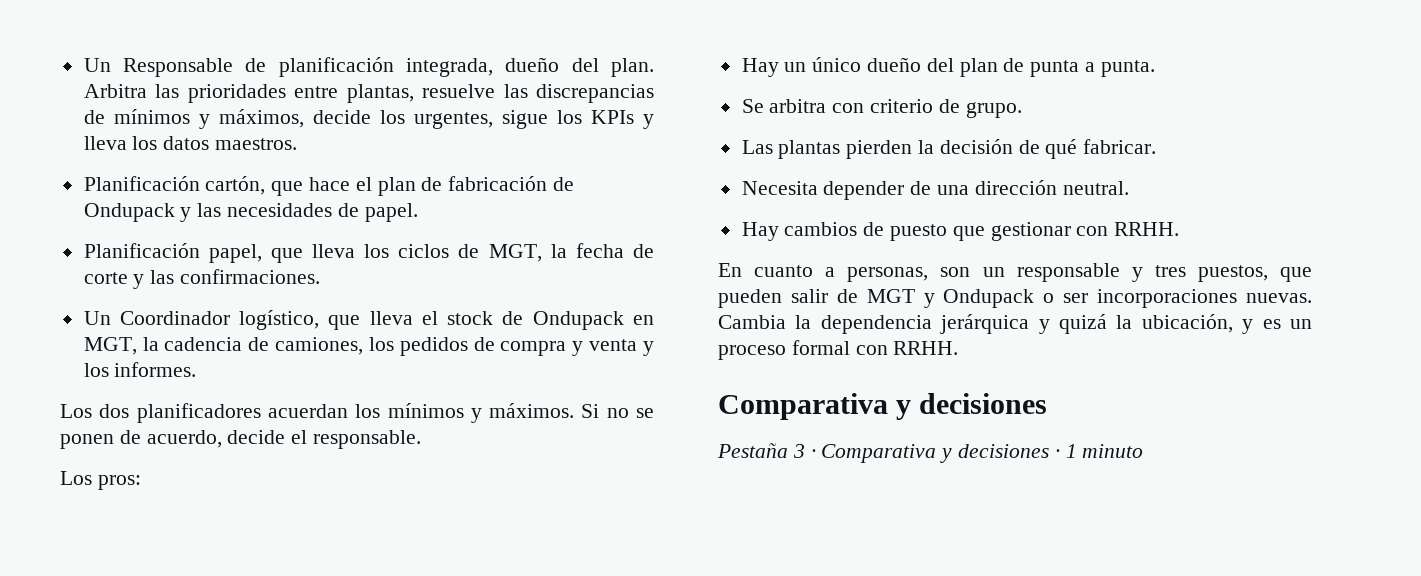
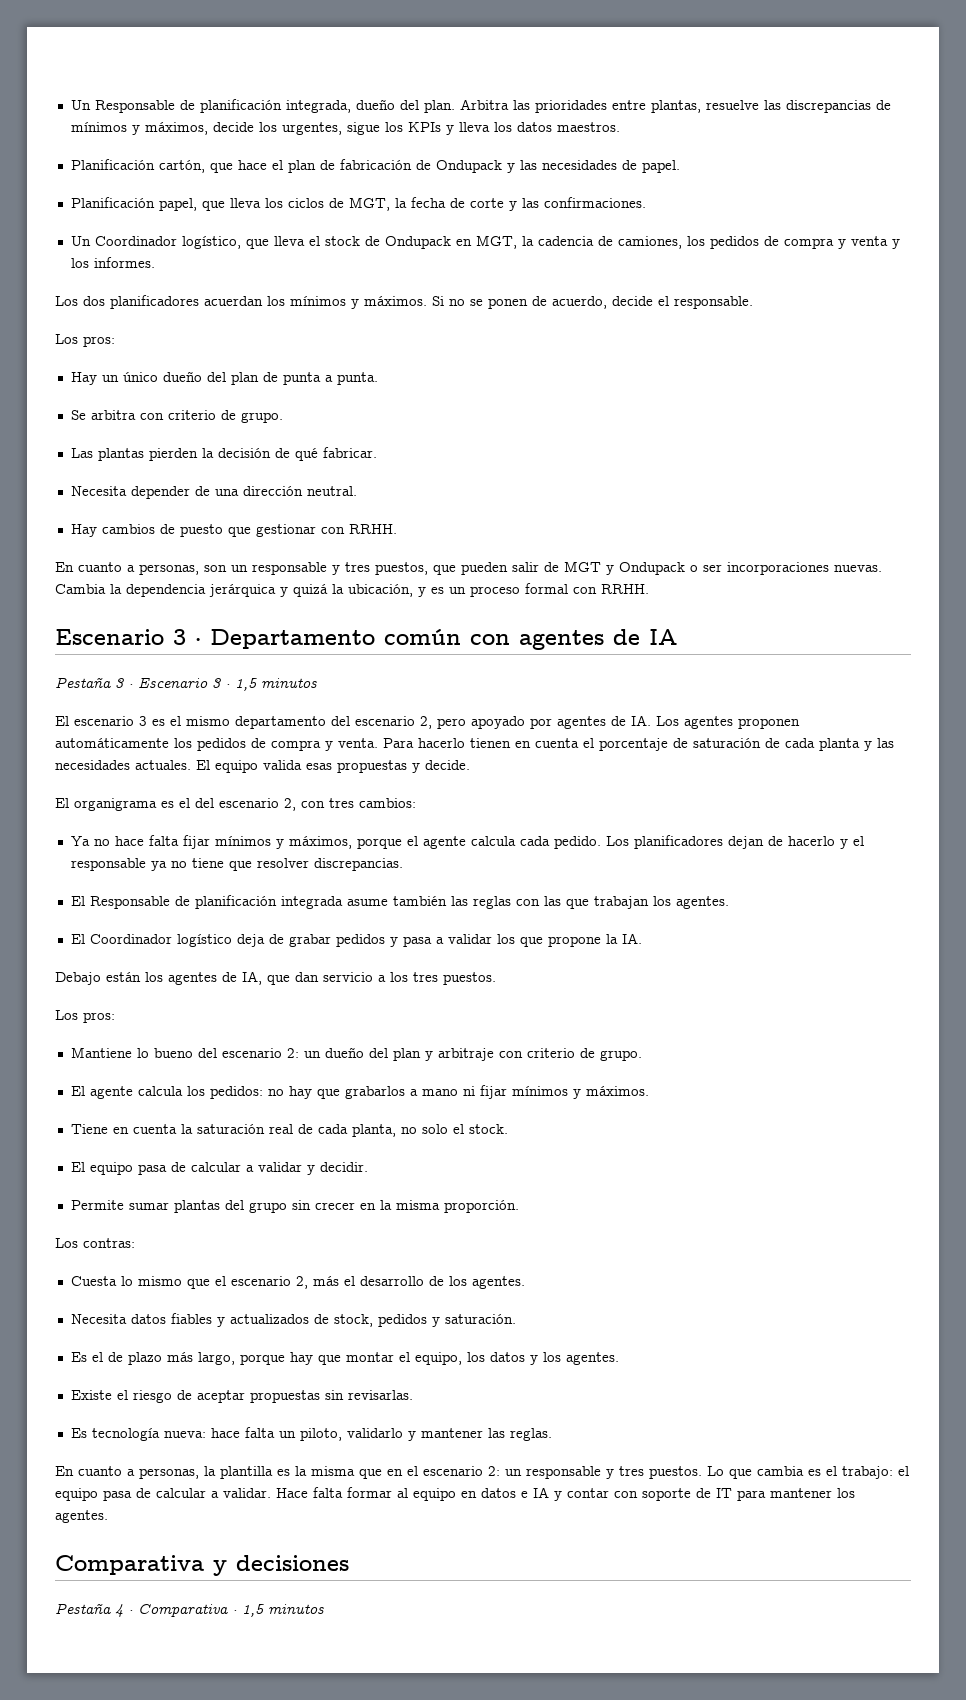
(959, 348) none -> [55,629,677,650] [55,677,317,691] [55,715,800,729] [55,738,894,751] [55,760,470,773] [55,798,416,811] [70,835,864,849] [70,858,403,871] [70,895,729,909] [70,933,642,947] [55,971,496,985] [55,1010,115,1023] [70,1047,642,1061] [70,1085,649,1099] [70,1124,508,1137] [70,1162,368,1175] [70,1200,519,1213] [55,1238,135,1248] [70,1276,525,1289] [70,1313,516,1327] [70,1352,619,1365] [70,1390,413,1403] [70,1427,552,1441] [55,1466,909,1479] [55,1487,855,1501] [55,1510,108,1523] // Escenario 3 · Departamento común con agentes de IA // Pestaña 3 · Escenario 3 · 1,5 minutos // El escenario 3 es el mismo departamento del escenario 2, pero apoyado por agentes de IA. Los agentes proponen automáticamente los pedidos de compra y venta. Para hacerlo tienen en cuenta el porcentaje de saturación de cada planta y las necesidades actuales. El equipo valida esas propuestas y decide. // El organigrama es el del escenario 2, con tres cambios: // Ya no hace falta fijar mínimos y máximos, porque el agente calcula cada pedido. Los planificadores dejan de hacerlo y el responsable ya no tiene que resolver discrepancias. // El Responsable de planificación integrada asume también las reglas con las que trabajan los agentes. // El Coordinador logístico deja de grabar pedidos y pasa a validar los que propone la IA. // Debajo están los agentes de IA, que dan servicio a los tres puestos. // Los pros: // Mantiene lo bueno del escenario 2: un dueño del plan y arbitraje con criterio de grupo. // El agente calcula los pedidos: no hay que grabarlos a mano ni fijar mínimos y máximos. // Tiene en cuenta la saturación real de cada planta, no solo el stock. // El equipo pasa de calcular a validar y decidir. // Permite sumar plantas del grupo sin crecer en la misma proporción. // Los contras: // Cuesta lo mismo que el escenario 2, más el desarrollo de los agentes. // Necesita datos fiables y actualizados de stock, pedidos y saturación. // Es el de plazo más largo, porque hay que montar el equipo, los datos y los agentes. // Existe el riesgo de aceptar propuestas sin revisarlas. // Es tecnología nueva: hace falta un piloto, validarlo y mantener las reglas. // En cuanto a personas, la plantilla es la misma que en el escenario 2: un responsable y tres puestos. Lo que cambia es el trabajo: el equipo pasa de calcular a validar. Hace falta formar al equipo en datos e IA y contar con soporte de IT para mantener los agentes.
[792,444,805,458] 3 -> [115,1604,123,1617] 4
[940,444,1144,463] y decisiones · 1 minuto -> [232,1604,324,1617] · 1,5 minutos

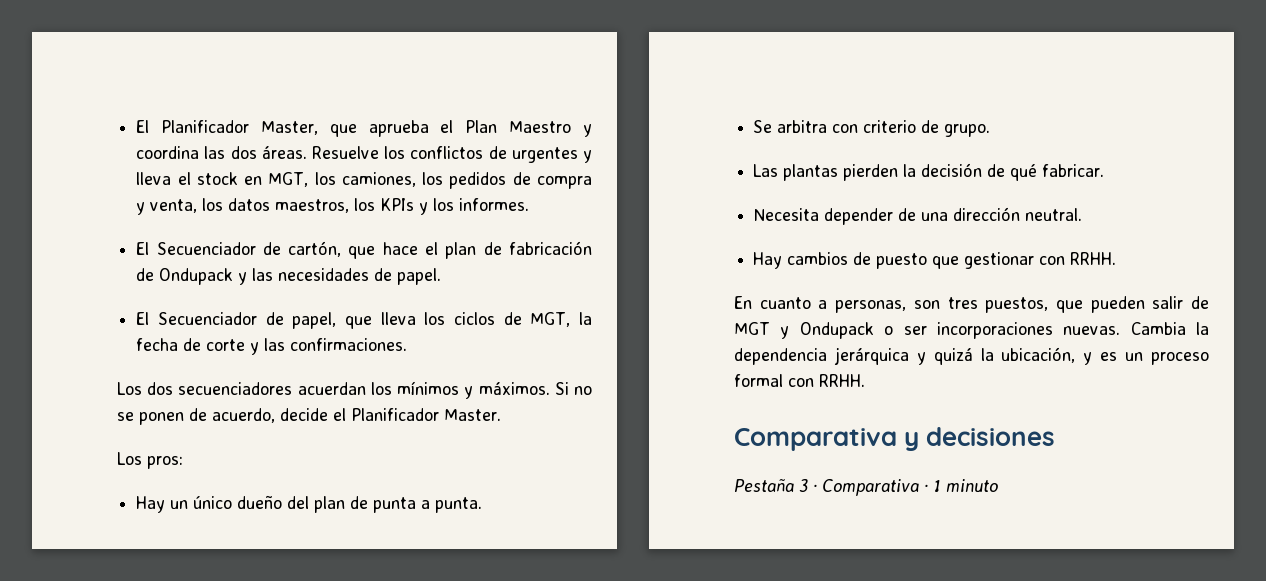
[70,99,891,113] [70,122,620,135] [70,159,155,170] Un Responsable de planificación integrada, dueño del plan. Arbitra las prioridades entre plantas, resuelve las discrepancias de mínimos y máximos, decide los urgentes, sigue los KPIs y lleva los datos maestros. // Planificación -> [136,120,592,137] [136,146,593,163] [136,172,592,189] [136,198,530,215] [136,242,281,255] El Planificador Master, que aprueba el Plan Maestro y coordina las dos áreas. Resuelve los conflictos de urgentes y lleva el stock en MGT, los camiones, los pedidos de compra y venta, los datos maestros, los KPIs y los informes. // El Secuenciador de
[70,197,155,208] Planificación -> [136,312,284,325] El Secuenciador de
[70,235,900,249] [70,257,155,268] // Un Coordinador logístico, que lleva el stock de Ondupack en MGT, la cadencia de camiones, los pedidos de compra y venta y los informes. -> (408, 344) none
[110,295,199,309] planificadores -> [178,382,293,395] secuenciadores
[674,296,753,309] responsable. -> [351,408,501,421] Planificador Master.
[231,562,340,575] un responsable y -> (940, 304) none
[55,629,677,650] [55,677,317,691] [55,715,800,729] [55,738,894,751] [55,760,470,773] [55,798,416,811] [70,835,864,849] [70,858,403,871] [70,895,729,909] [70,933,642,947] [55,971,496,985] [55,1010,115,1023] [70,1047,642,1061] [70,1085,649,1099] [70,1124,508,1137] [70,1162,368,1175] [70,1200,519,1213] [55,1238,135,1248] [70,1276,525,1289] [70,1313,516,1327] [70,1352,619,1365] [70,1390,413,1403] [70,1427,552,1441] [55,1466,909,1479] [55,1487,855,1501] [55,1510,108,1523] // Escenario 3 · Departamento común con agentes de IA // Pestaña 3 · Escenario 3 · 1,5 minutos // El escenario 3 es el mismo departamento del escenario 2, pero apoyado por agentes de IA. Los agentes proponen automáticamente los pedidos de compra y venta. Para hacerlo tienen en cuenta el porcentaje de saturación de cada planta y las necesidades actuales. El equipo valida esas propuestas y decide. // El organigrama es el del escenario 2, con tres cambios: // Ya no hace falta fijar mínimos y máximos, porque el agente calcula cada pedido. Los planificadores dejan de hacerlo y el responsable ya no tiene que resolver discrepancias. // El Responsable de planificación integrada asume también las reglas con las que trabajan los agentes. // El Coordinador logístico deja de grabar pedidos y pasa a validar los que propone la IA. // Debajo están los agentes de IA, que dan servicio a los tres puestos. // Los pros: // Mantiene lo bueno del escenario 2: un dueño del plan y arbitraje con criterio de grupo. // El agente calcula los pedidos: no hay que grabarlos a mano ni fijar mínimos y máximos. // Tiene en cuenta la saturación real de cada planta, no solo el stock. // El equipo pasa de calcular a validar y decidir. // Permite sumar plantas del grupo sin crecer en la misma proporción. // Los contras: // Cuesta lo mismo que el escenario 2, más el desarrollo de los agentes. // Necesita datos fiables y actualizados de stock, pedidos y saturación. // Es el de plazo más largo, porque hay que montar el equipo, los datos y los agentes. // Existe el riesgo de aceptar propuestas sin revisarlas. // Es tecnología nueva: hace falta un piloto, validarlo y mantener las reglas. // En cuanto a personas, la plantilla es la misma que en el escenario 2: un responsable y tres puestos. Lo que cambia es el trabajo: el equipo pasa de calcular a validar. Hace falta formar al equipo en datos e IA y contar con soporte de IT para mantener los agentes. -> (865, 380) none
[115,1604,123,1617] 4 -> [799,479,808,492] 3
[242,1604,324,1617] 1,5 minutos -> [933,479,998,492] 1 minuto

